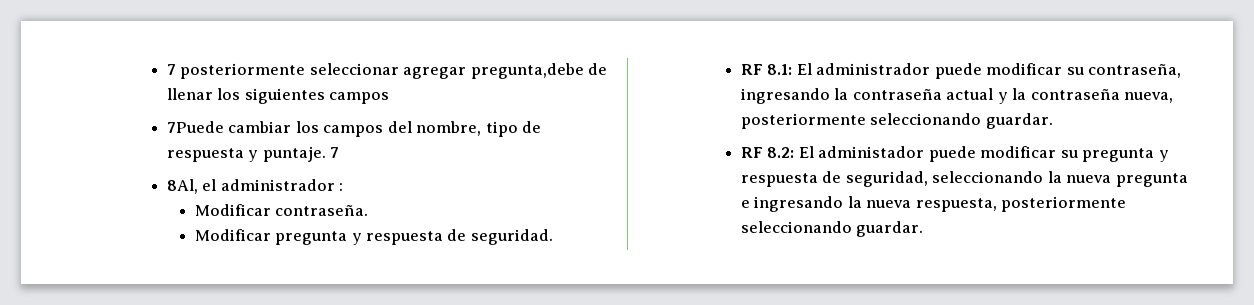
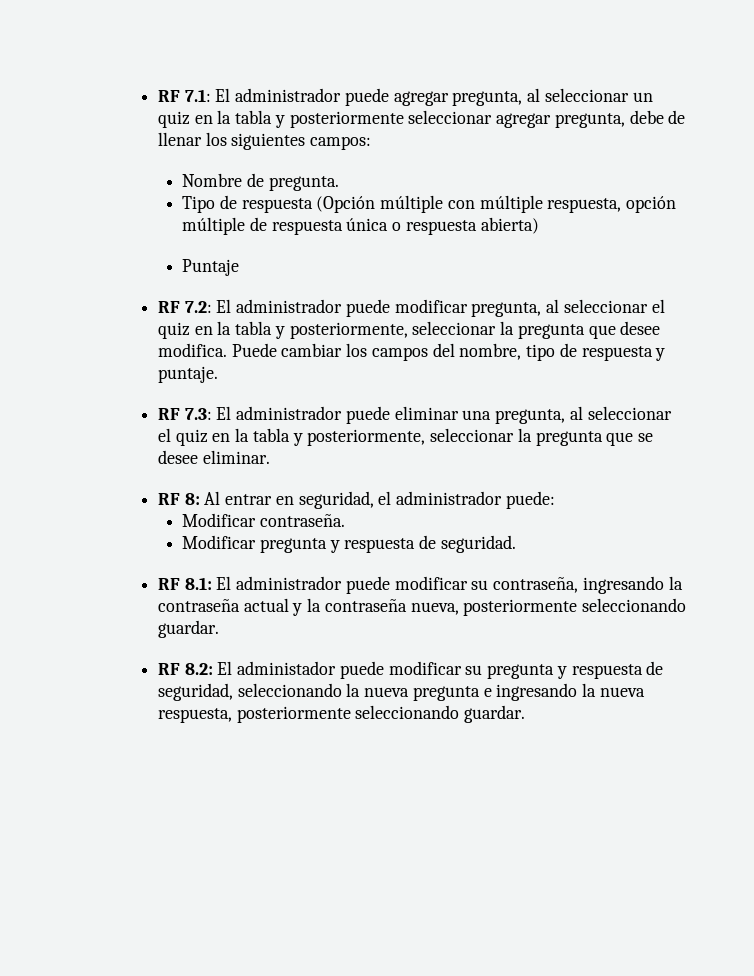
[166,64,176,75] 7 -> [158,88,653,106] [158,110,285,128] RF 7.1: El administrador puede agregar pregunta, al seleccionar un quiz en la tabla y
[470,63,584,79] pregunta,debe -> [554,110,664,128] pregunta, debe
[329,92,390,104] [166,121,224,133] campos // 7Puede -> [310,136,372,150] [182,173,339,191] [182,195,677,213] [182,217,539,235] [182,259,240,276] [158,299,665,317] [158,321,661,339] [158,343,277,357] campos: // Nombre de pregunta. // Tipo de respuesta (Opción múltiple con múltiple respuesta, opción múltiple de respuesta única o respuesta abierta) // Puntaje // RF 7.2: El administrador puede modificar pregunta, al seleccionar el quiz en la tabla y posteriormente, seleccionar la pregunta que desee modifica. Puede
[330,147,340,158] [166,179,198,194] 7 // 8Al, -> [158,406,672,424] [158,428,653,446] [158,450,270,464] [158,491,374,509] // RF 7.3: El administrador puede eliminar una pregunta, al seleccionar el quiz en la tabla y posteriormente, seleccionar la pregunta que se desee eliminar. // RF 8: Al entrar en seguridad,
[339,183,344,191] : -> [505,491,555,509] puede:

